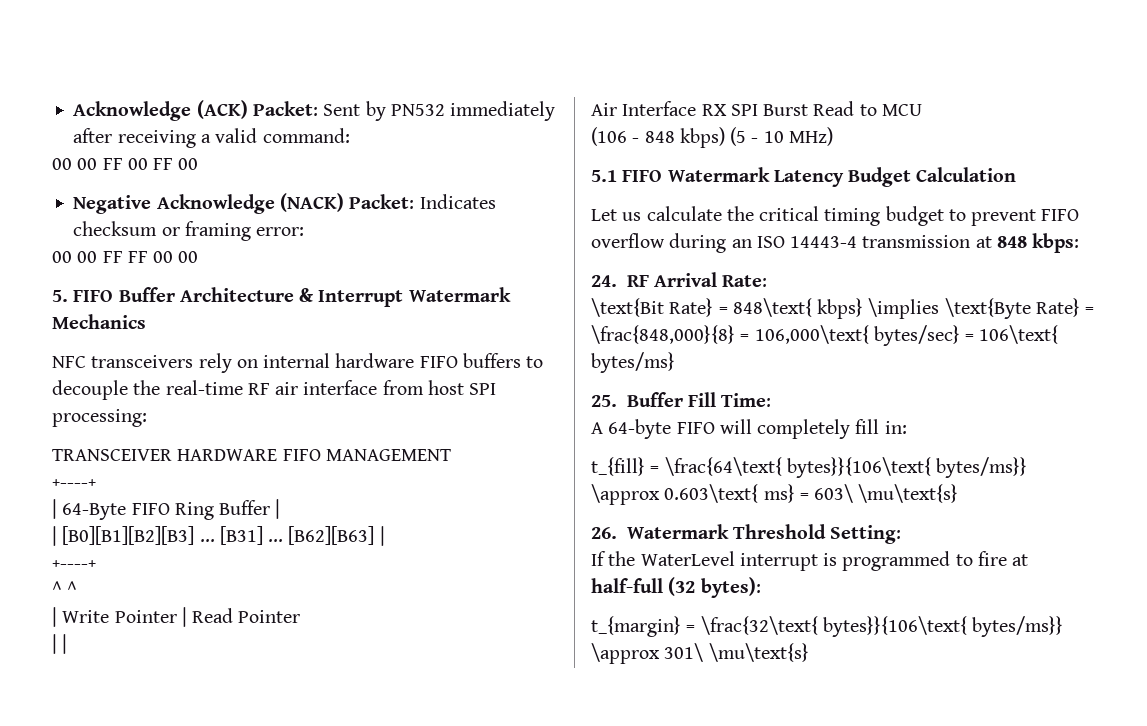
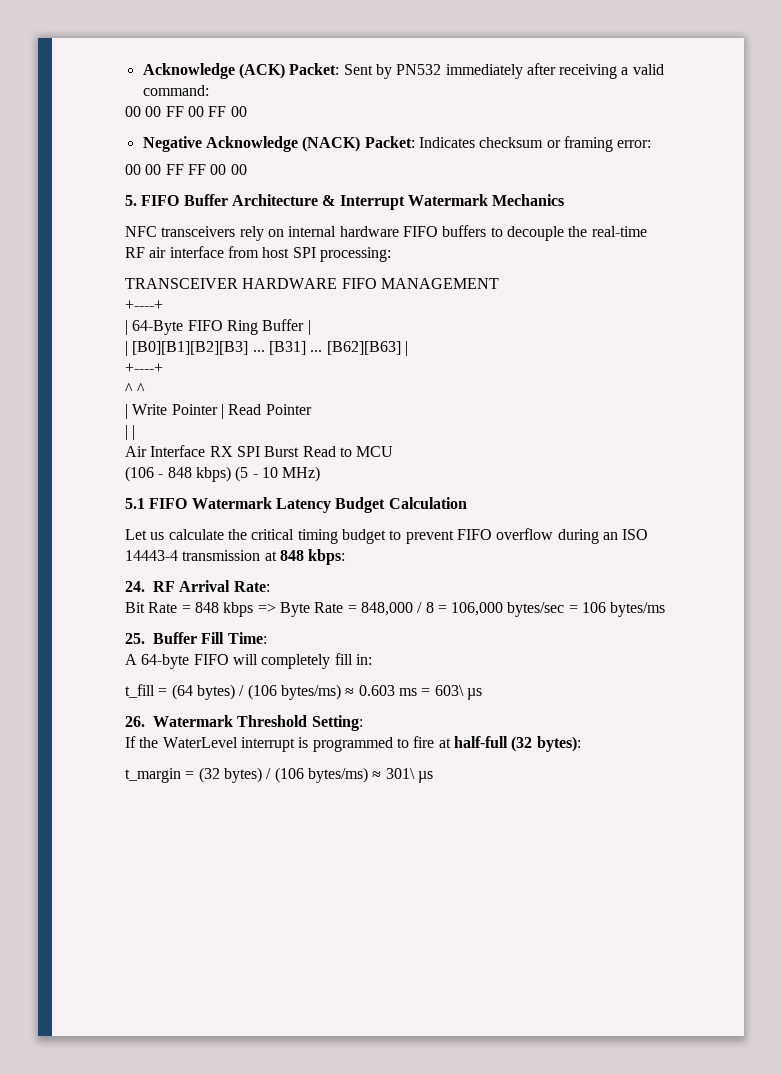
[591,298,1095,319] [591,325,1059,346] [591,352,675,373] \text{Bit Rate} = 848\text{ kbps} \implies \text{Byte Rate} = \frac{848,000}{8} = 106,000\text{ bytes/sec} = 106\text{ bytes/ms} -> [125,602,666,617] Bit Rate = 848 kbps => Byte Rate = 848,000 / 8 = 106,000 bytes/sec = 106 bytes/ms
[591,457,1028,478] [591,484,795,505] t_{fill} = \frac{64\text{ bytes}}{106\text{ bytes/ms}} \approx 0.603\text{ ms} -> [125,684,417,700] t_fill = (64 bytes) / (106 bytes/ms) ≈ 0.603 ms
[858,484,959,503] \mu\text{s} -> [466,688,482,700] µs
[591,616,1064,637] [591,643,809,664] t_{margin} = \frac{32\text{ bytes}}{106\text{ bytes/ms}} \approx 301\ \mu\text{s} -> [125,767,433,783] t_margin = (32 bytes) / (106 bytes/ms) ≈ 301\ µs

